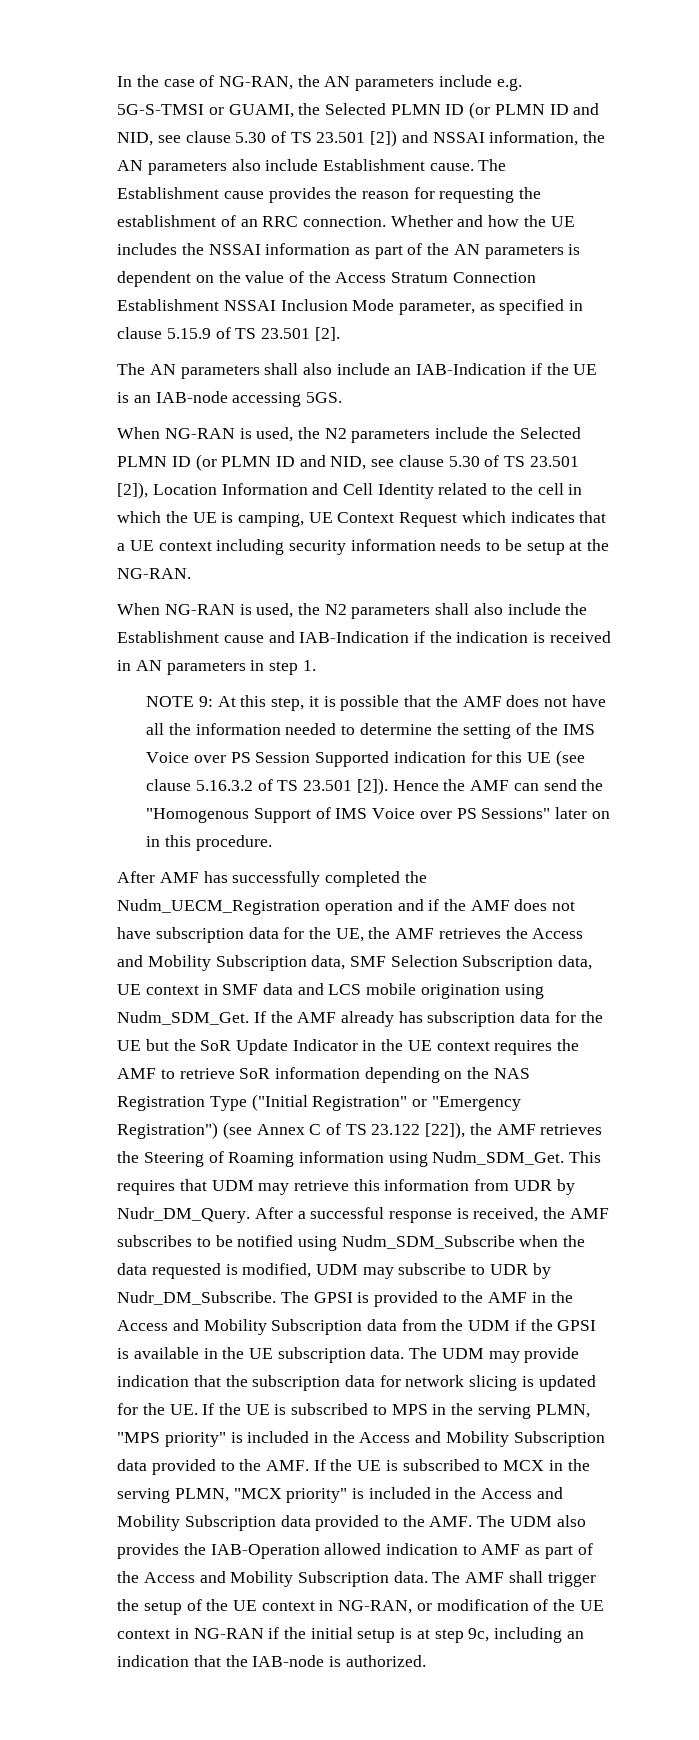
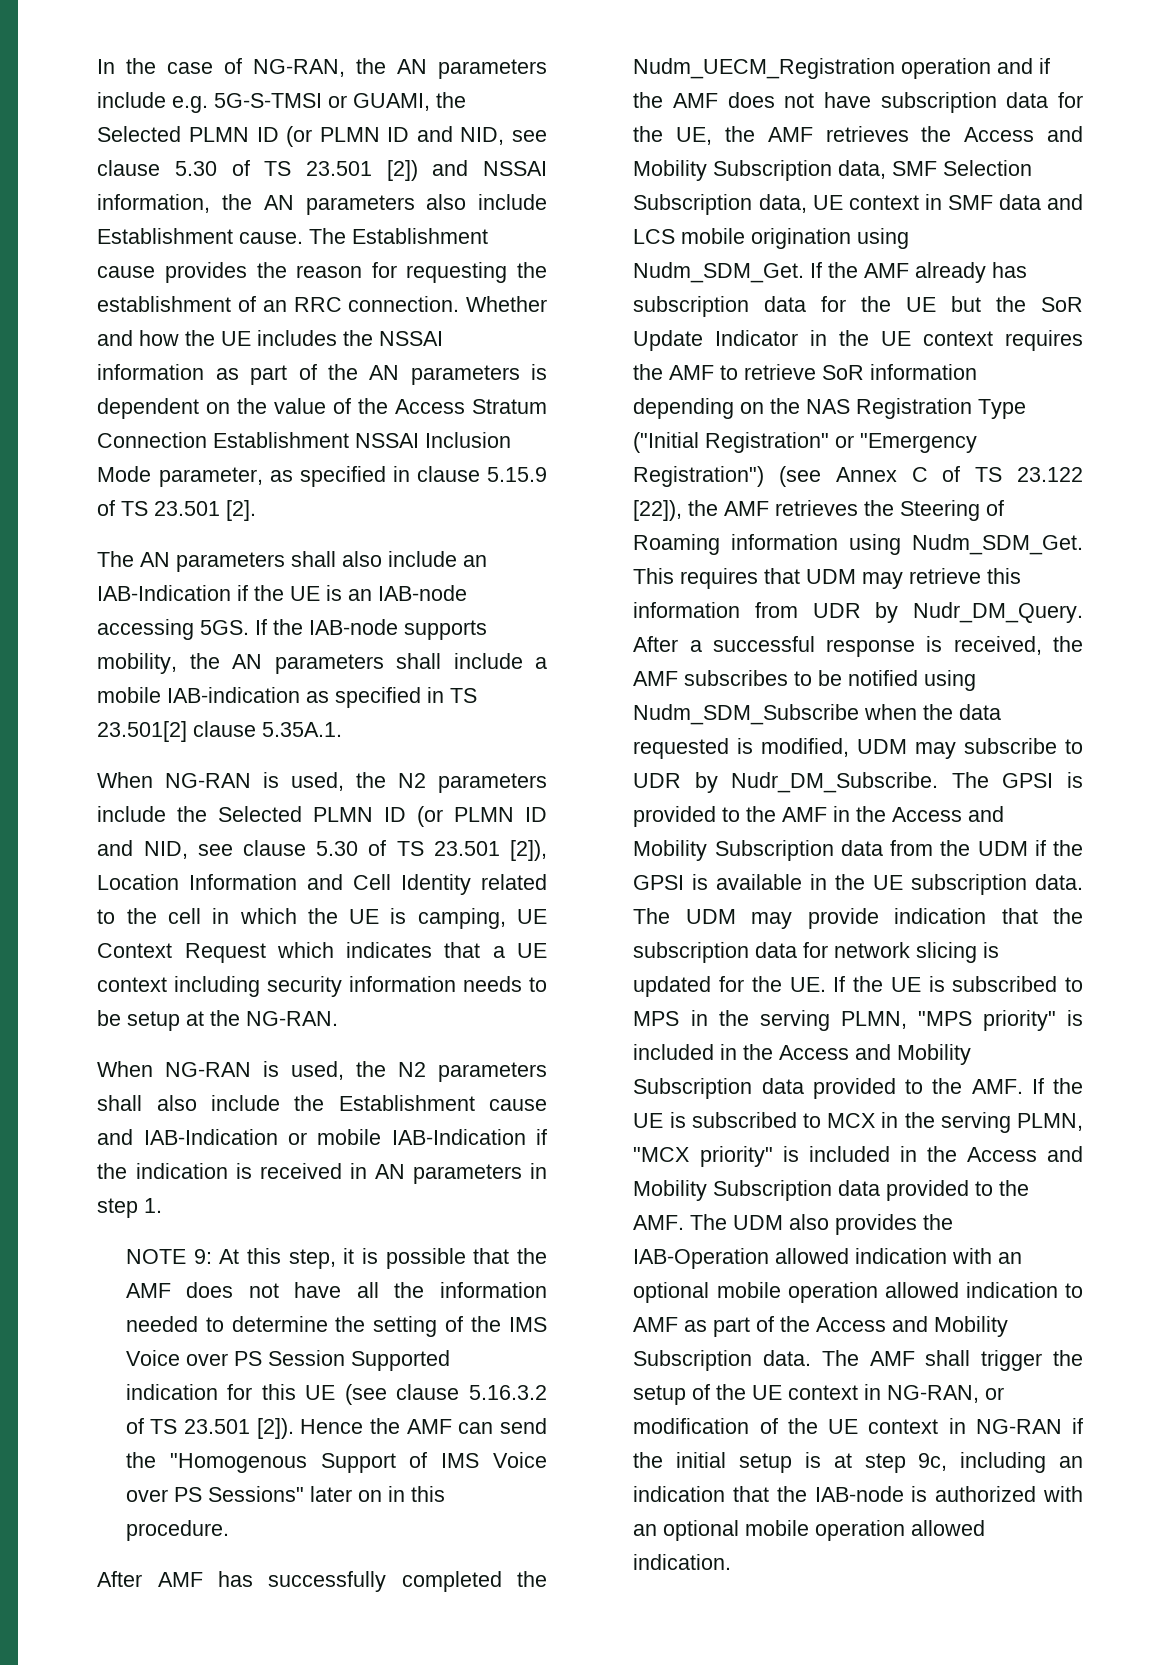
(343, 397) none -> [255,619,488,640] [97,653,547,674] [97,687,478,708] [97,721,343,742] If the IAB-node supports mobility, the AN parameters shall include a mobile IAB-indication as specified in TS 23.501[2] clause 5.35A.1.
(410, 637) none -> [288,1129,526,1145] or mobile IAB-Indication
(459, 1549) none -> [952,1248,1023,1264] [633,1282,1058,1303] with an optional mobile operation allowed indication
[345,1655,426,1667] authorized. -> [935,1486,1083,1502] [633,1520,986,1541] [633,1554,732,1570] authorized with an optional mobile operation allowed indication.

